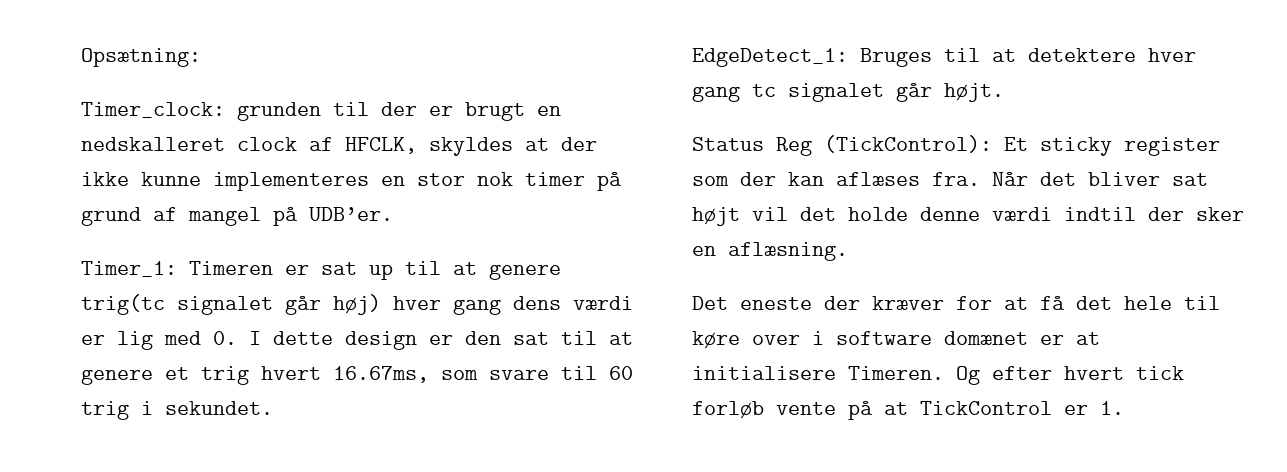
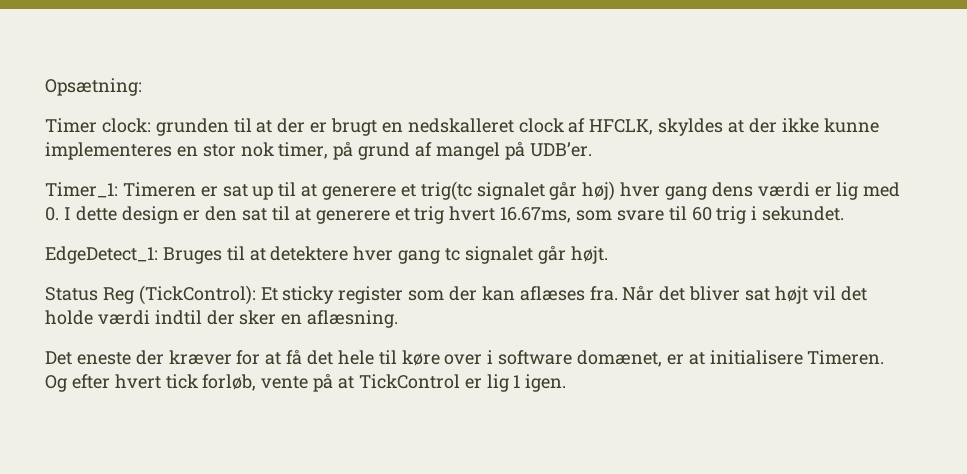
[81,102,225,118] Timer_clock: -> [45,118,151,133] Timer clock:
(369, 109) none -> [256,120,273,133] at
[525,172,585,186] timer -> [278,142,329,159] timer,
[489,264,561,280] genere -> [322,184,416,200] generere et
[81,369,153,385] genere -> [315,210,390,224] generere
[920,207,980,221] denne -> (93, 317) none
[944,331,1028,345] domænet -> [577,350,663,367] domænet,
[692,401,764,419] forløb -> [202,374,257,391] forløb,
[1100,401,1124,415] 1. -> [486,374,567,392] lig 1 igen.

